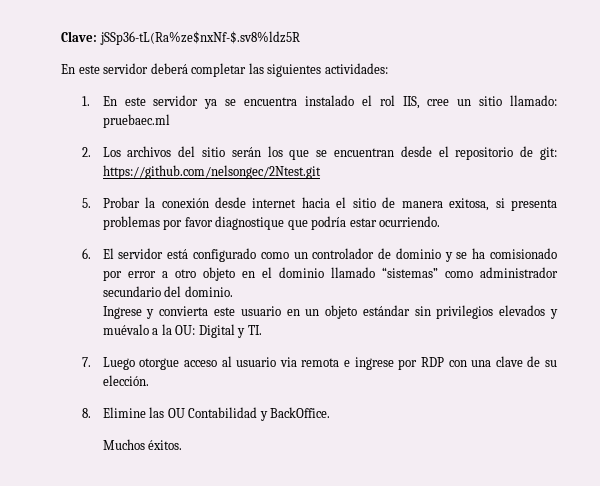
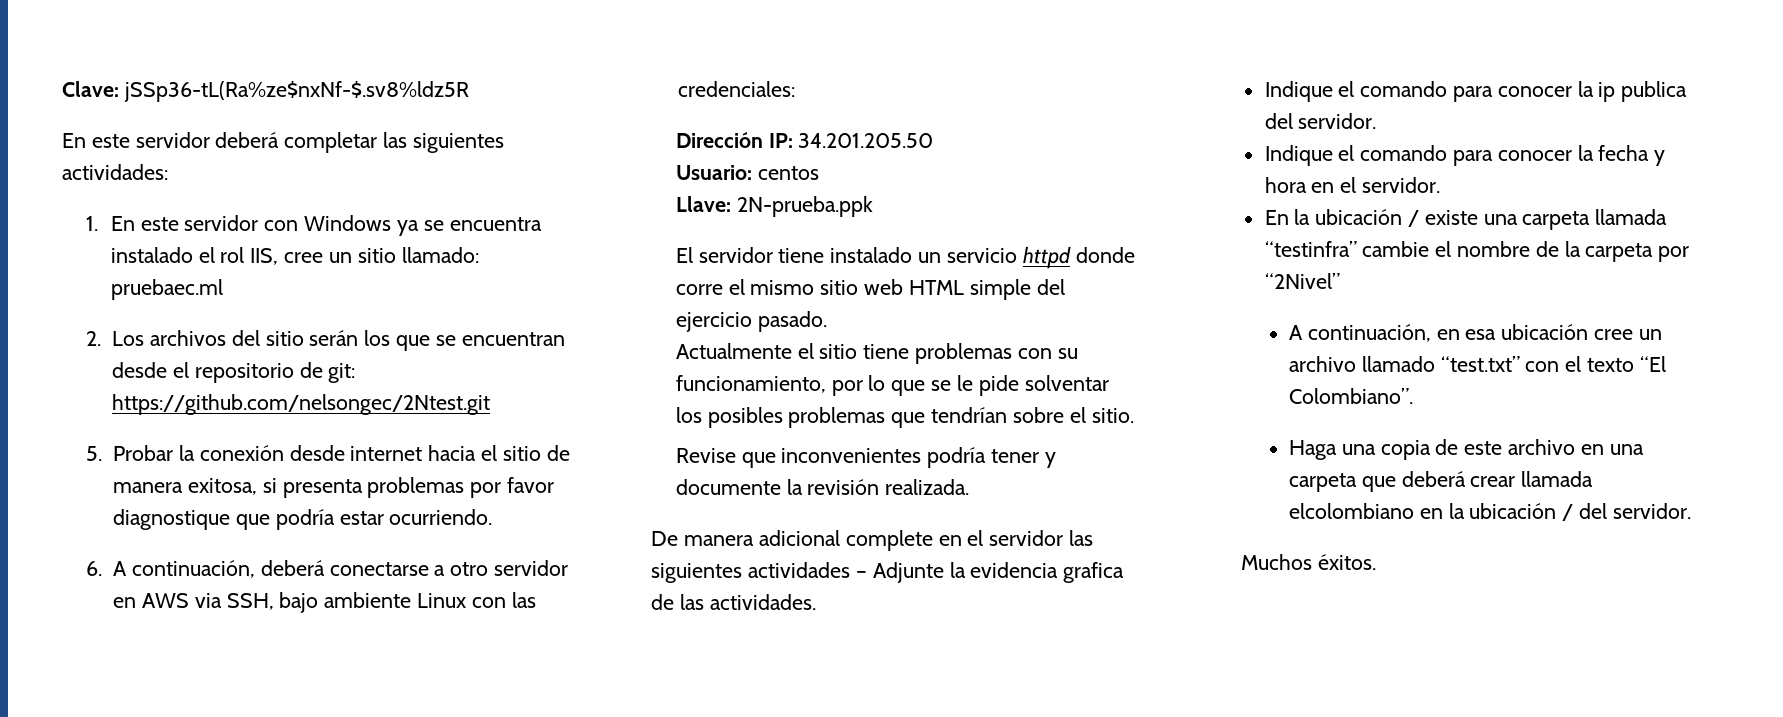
(199, 100) none -> [264,215,392,231] con Windows
[102,248,557,262] [102,267,558,281] [102,286,233,297] [102,305,558,319] [102,324,262,338] [81,356,557,370] [102,375,149,386] [81,407,331,421] El servidor está configurado como un controlador de dominio y se ha comisionado por error a otro objeto en el dominio llamado “sistemas” como administrador secundario del dominio. // Ingrese y convierta este usuario en un objeto estándar sin privilegios elevados y muévalo a la OU: Digital y TI. // 7. Luego otorgue acceso al usuario via remota e ingrese por RDP con una clave de su elección. // 8. Elimine las OU Contabilidad y BackOffice. -> [113,560,569,578] [113,592,536,613] [678,81,796,97] [675,132,934,148] [675,165,819,180] [675,196,873,217] [675,246,1135,269] [675,279,1065,300] [675,311,827,332] [675,343,1078,364] [675,375,1109,396] [675,407,1134,428] [675,447,1056,468] [675,479,970,495] [651,530,1094,551] [651,562,1125,583] [651,594,817,610] [1264,81,1688,102] [1264,113,1377,129] [1264,145,1666,166] [1264,177,1440,193] [1264,209,1668,230] [1264,241,1690,262] [1264,273,1340,289] [1288,324,1662,342] [1288,356,1666,372] [1288,388,1413,404] [1288,439,1644,460] [1288,471,1594,492] [1288,503,1691,521] A continuación, deberá conectarse a otro servidor en AWS via SSH, bajo ambiente Linux con las credenciales: // Dirección IP: 34.201.205.50 // Usuario: centos // Llave: 2N-prueba.ppk // El servidor tiene instalado un servicio httpd donde corre el mismo sitio web HTML simple del ejercicio pasado. // Actualmente el sitio tiene problemas con su funcionamiento, por lo que se le pide solventar los posibles problemas que tendrían sobre el sitio. // Revise que inconvenientes podría tener y documente la revisión realizada. // De manera adicional complete en el servidor las siguientes actividades – Adjunte la evidencia grafica de las actividades. // Indique el comando para conocer la ip publica del servidor. // Indique el comando para conocer la fecha y hora en el servidor. // En la ubicación / existe una carpeta llamada “testinfra” cambie el nombre de la carpeta por “2Nivel” // A continuación, en esa ubicación cree un archivo llamado “test.txt” con el texto “El Colombiano”. // Haga una copia de este archivo en una carpeta que deberá crear llamada elcolombiano en la ubicación / del servidor.

